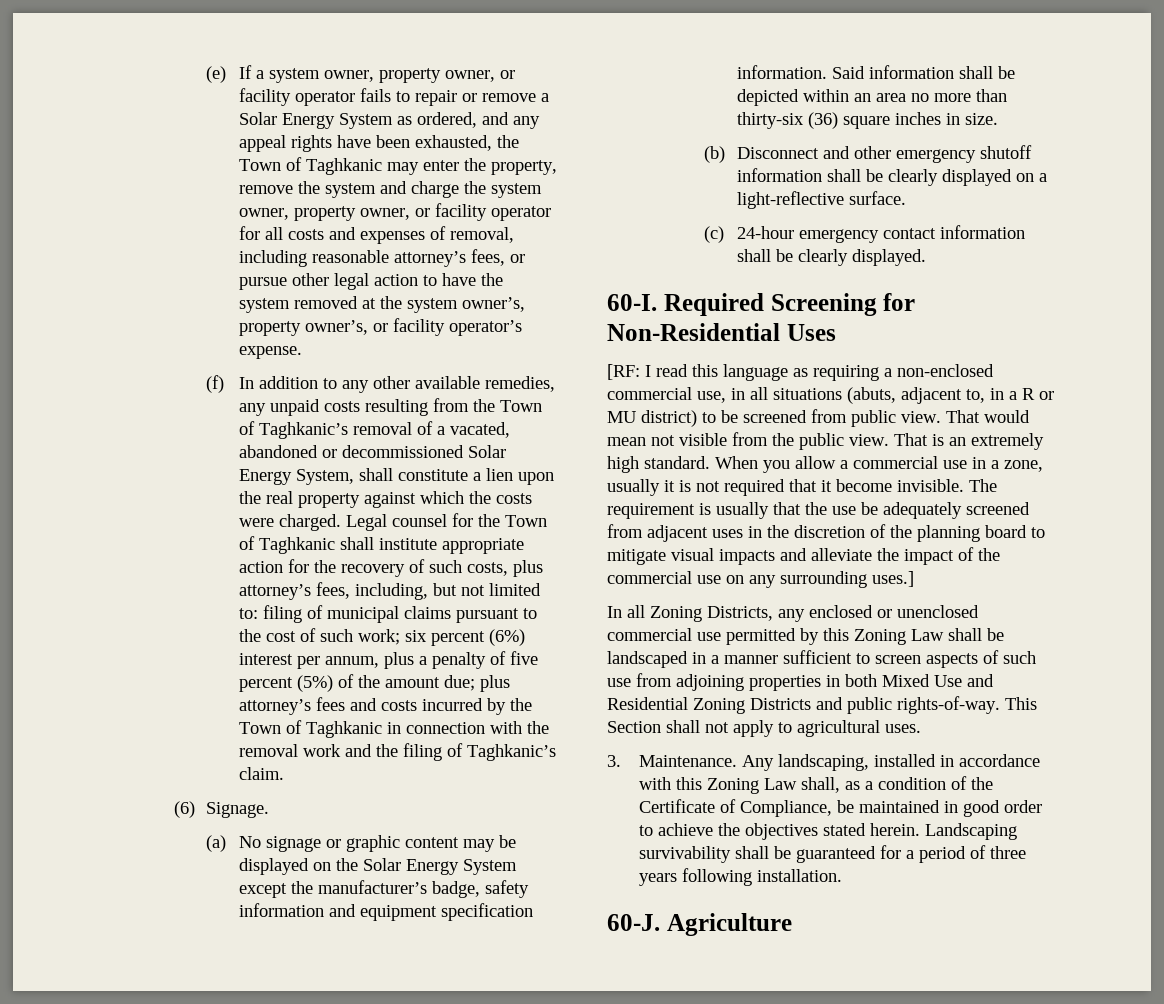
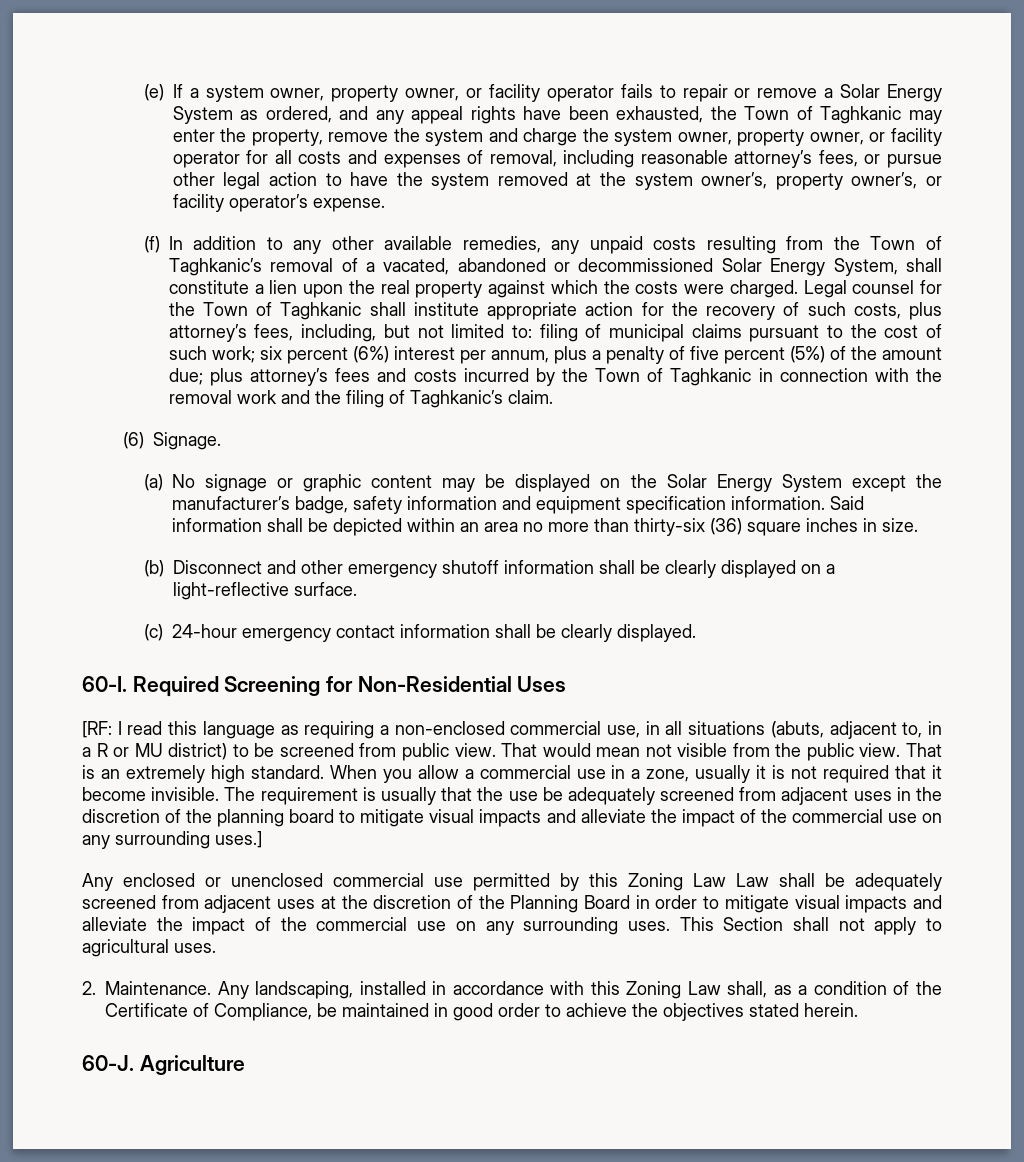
[607,605,805,622] In all Zoning Districts, any -> [82,873,113,891] Any
[948,628,1004,641] [607,650,1036,668] [607,673,994,691] [607,696,1000,714] shall be landscaped in a manner sufficient to screen aspects of such use from adjoining properties in both Mixed Use and Residential Zoning Districts and public rights-of-way. -> [736,873,942,891] [82,895,943,913] [82,917,670,935] Law shall be adequately screened from adjacent uses at the discretion of the Planning Board in order to mitigate visual impacts and alleviate the impact of the commercial use on any surrounding uses.
[607,755,621,767] 3. -> [82,981,96,995] 2.
[925,823,1018,840] [639,845,1027,863] [639,868,843,886] Landscaping survivability shall be guaranteed for a period of three years following installation. -> (858, 1010) none

